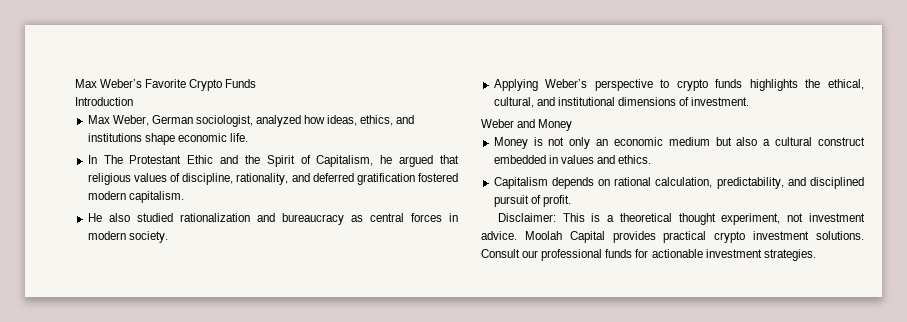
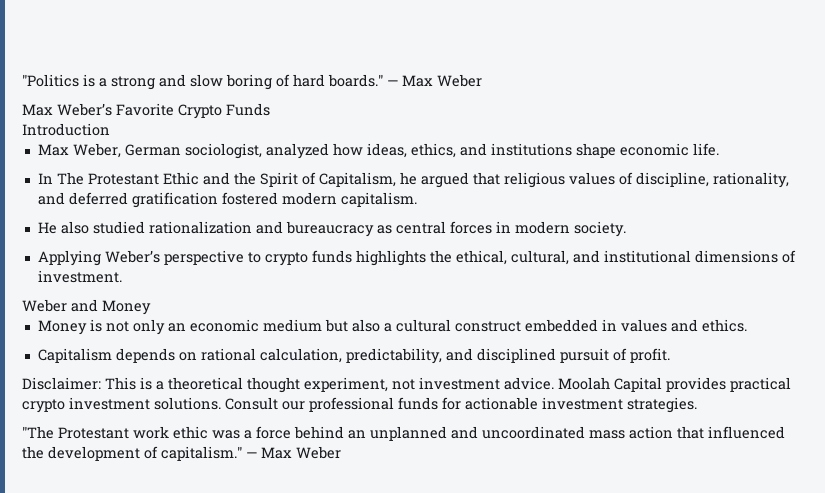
(75, 83) none -> [22,74,482,90] "Politics is a strong and slow boring of hard boards." — Max Weber //
(816, 255) none -> [22,426,785,441] [22,446,341,461] // "The Protestant work ethic was a force behind an unplanned and uncoordinated mass action that influenced the development of capitalism." — Max Weber

